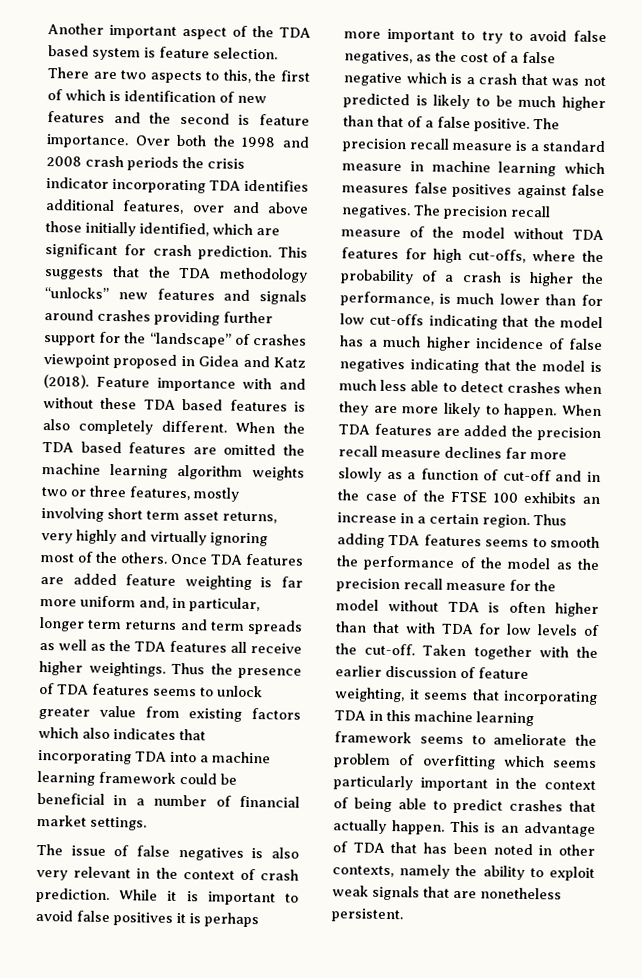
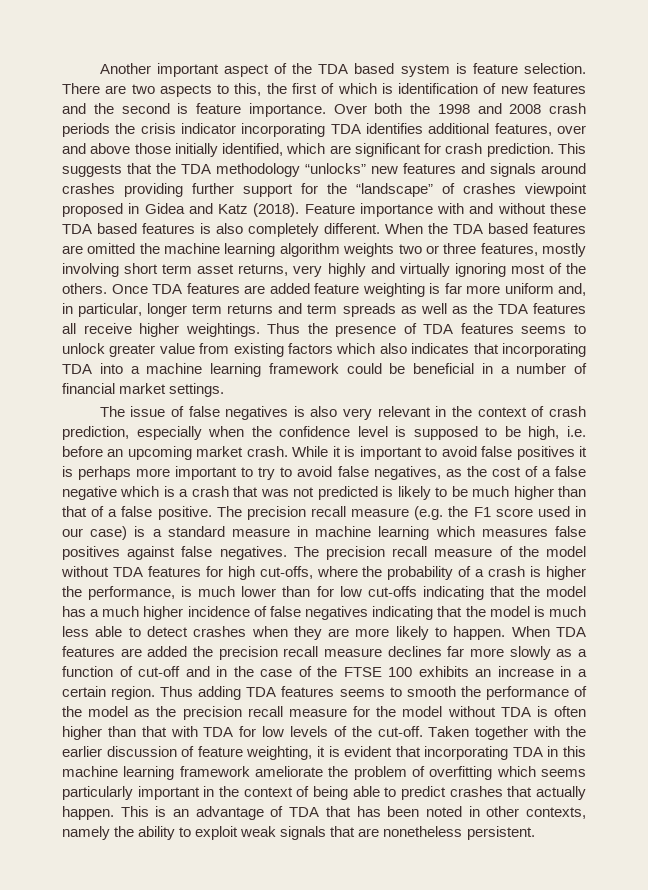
[36,887,110,904] prediction. -> [62,426,586,440] [62,446,288,460] prediction, especially when the confidence level is supposed to be high, i.e. before an upcoming market crash.
(512, 146) none -> [414,506,587,520] [62,526,128,540] (e.g. the F1 score used in our case)
[423,692,468,701] seems -> [328,746,393,757] is evident
[419,735,486,745] seems to -> (250, 771) none

